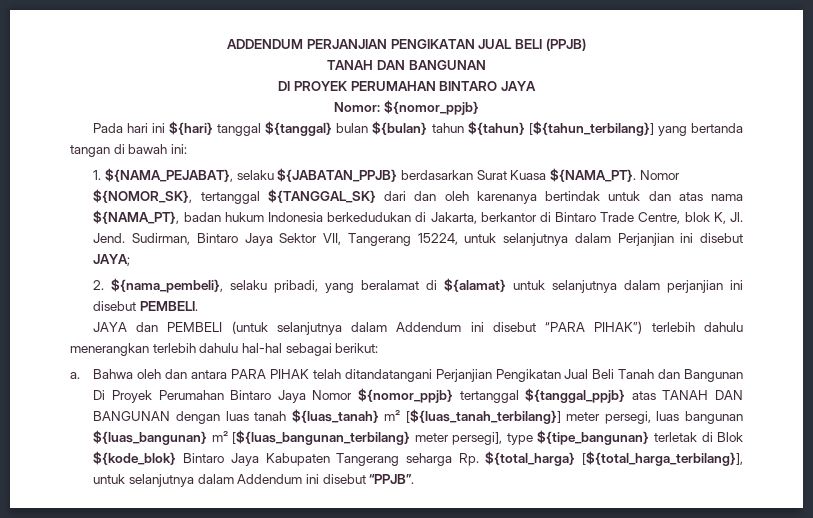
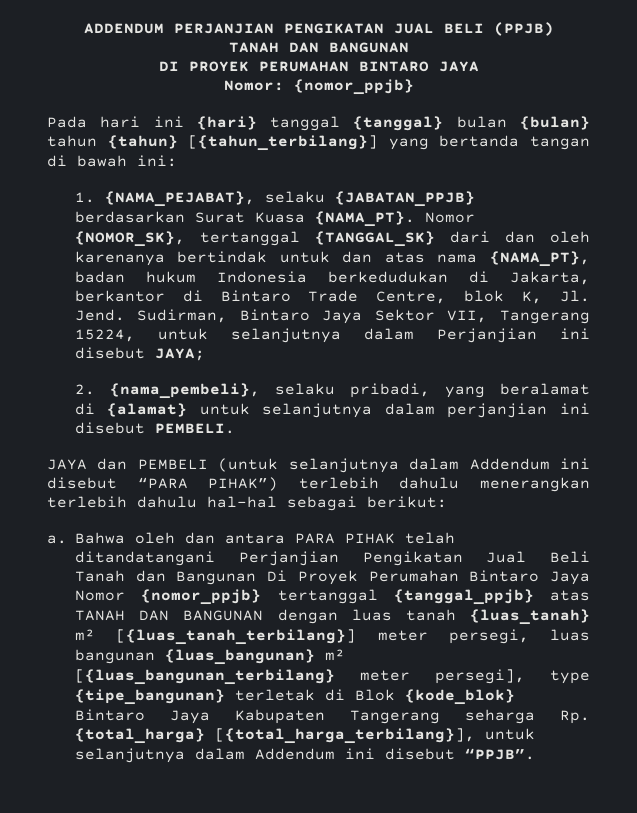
[383,100,479,115] ${nomor_ppjb} -> [293,79,414,95] {nomor_ppjb}
[169,121,654,136] ${hari} tanggal ${tanggal} bulan ${bulan} tahun ${tahun} [${tahun_terbilang}] -> [196,116,590,131] [47,135,379,151] {hari} tanggal {tanggal} bulan {bulan} tahun {tahun} [{tahun_terbilang}]
[105,168,680,182] [93,189,376,204] ${NAMA_PEJABAT}, selaku ${JABATAN_PPJB} berdasarkan Surat Kuasa ${NAMA_PT}. Nomor ${NOMOR_SK}, tertanggal ${TANGGAL_SK} -> [104,191,475,207] [74,211,475,227] [74,231,435,247] {NAMA_PEJABAT}, selaku {JABATAN_PPJB} berdasarkan Surat Kuasa {NAMA_PT}. Nomor {NOMOR_SK}, tertanggal {TANGGAL_SK}
[93,210,180,224] ${NAMA_PT}, -> [490,251,590,267] {NAMA_PT},
[111,278,224,293] ${nama_pembeli}, -> [109,383,260,399] {nama_pembeli},
[444,278,507,292] ${alamat} -> [107,403,188,417] {alamat}
[358,388,626,403] ${nomor_ppjb} tertanggal ${tanggal_ppjb} -> [141,589,534,605] {nomor_ppjb} tertanggal {tanggal_ppjb}
[291,409,561,424] ${luas_tanah} m² [${luas_tanah_terbilang}] -> [470,609,590,625] [75,629,357,645] {luas_tanah} m² [{luas_tanah_terbilang}]
[93,430,411,445] ${luas_bangunan} m² [${luas_bangunan_terbilang} -> [165,649,345,665] [75,669,335,685] {luas_bangunan} m² [{luas_bangunan_terbilang}
[537,430,650,445] ${tipe_bangunan} -> [75,689,225,705] {tipe_bangunan}
[93,451,177,465] ${kode_blok} -> [405,689,515,705] {kode_blok}
[485,451,743,466] ${total_harga} [${total_harga_terbilang}], -> [75,728,475,744] {total_harga} [{total_harga_terbilang}],

